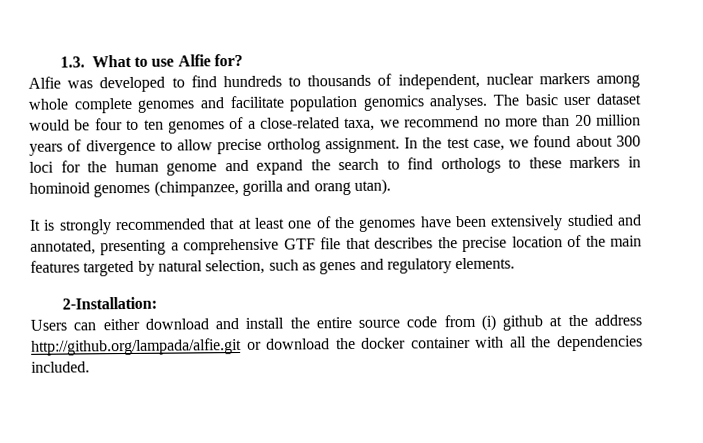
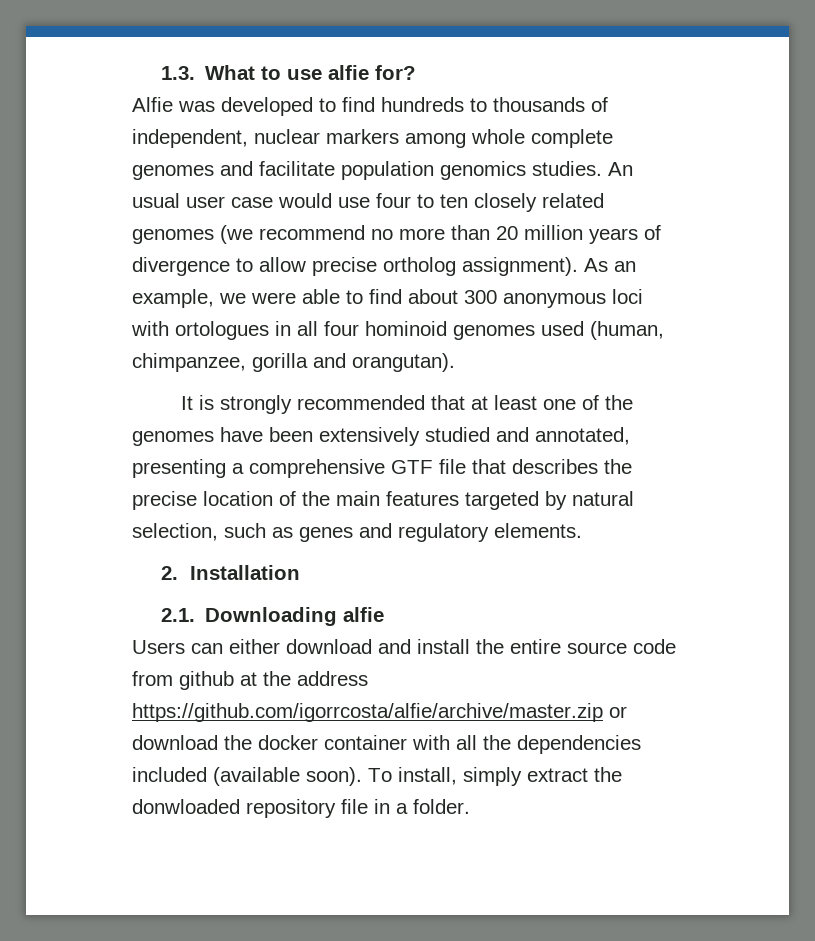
[177,54,211,67] Alfie -> [328,65,370,80] alfie
[429,93,641,111] [29,116,400,134] analyses. The basic user dataset would be four to ten genomes of a close-related taxa, we -> [532,161,633,176] [132,193,604,212] [132,225,253,244] studies. An usual user case would use four to ten closely related genomes (we
[324,135,641,154] [29,156,642,176] [29,178,391,198] assignment. In the test case, we found about 300 loci for the human genome and expand the search to find orthologs to these markers in hominoid genomes (chimpanzee, gorilla and orang utan). -> [462,257,636,276] [132,289,643,308] [131,321,664,340] [132,353,455,372] assignment). As an example, we were able to find about 300 anonymous loci with ortologues in all four hominoid genomes used (human, chimpanzee, gorilla and orangutan).
[61,296,157,310] 2-Installation: -> [160,565,300,580] [160,607,385,626] 2. Installation // 2.1. Downloading alfie
[480,314,496,331] (i) -> (173, 678) none
[31,337,242,356] http://github.org/lampada/alfie.git -> [132,703,603,722] https://github.com/igorrcosta/alfie/archive/master.zip
[31,361,90,373] included. -> [132,767,622,786] [132,799,470,818] included (available soon). To install, simply extract the donwloaded repository file in a folder.

